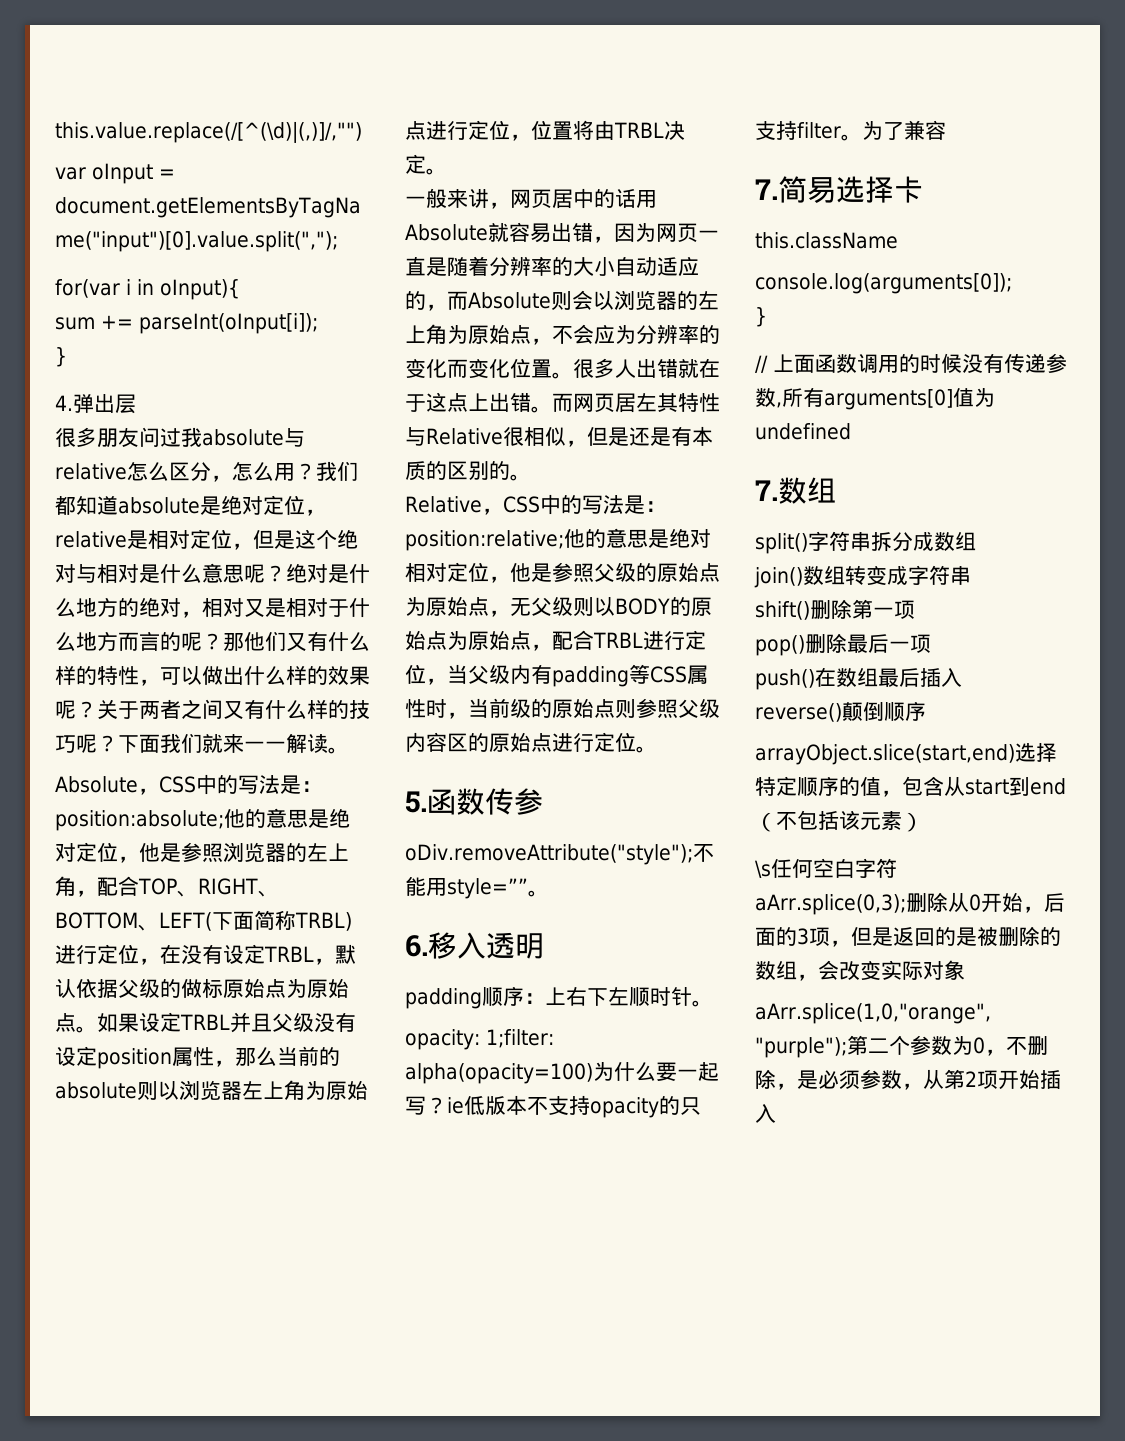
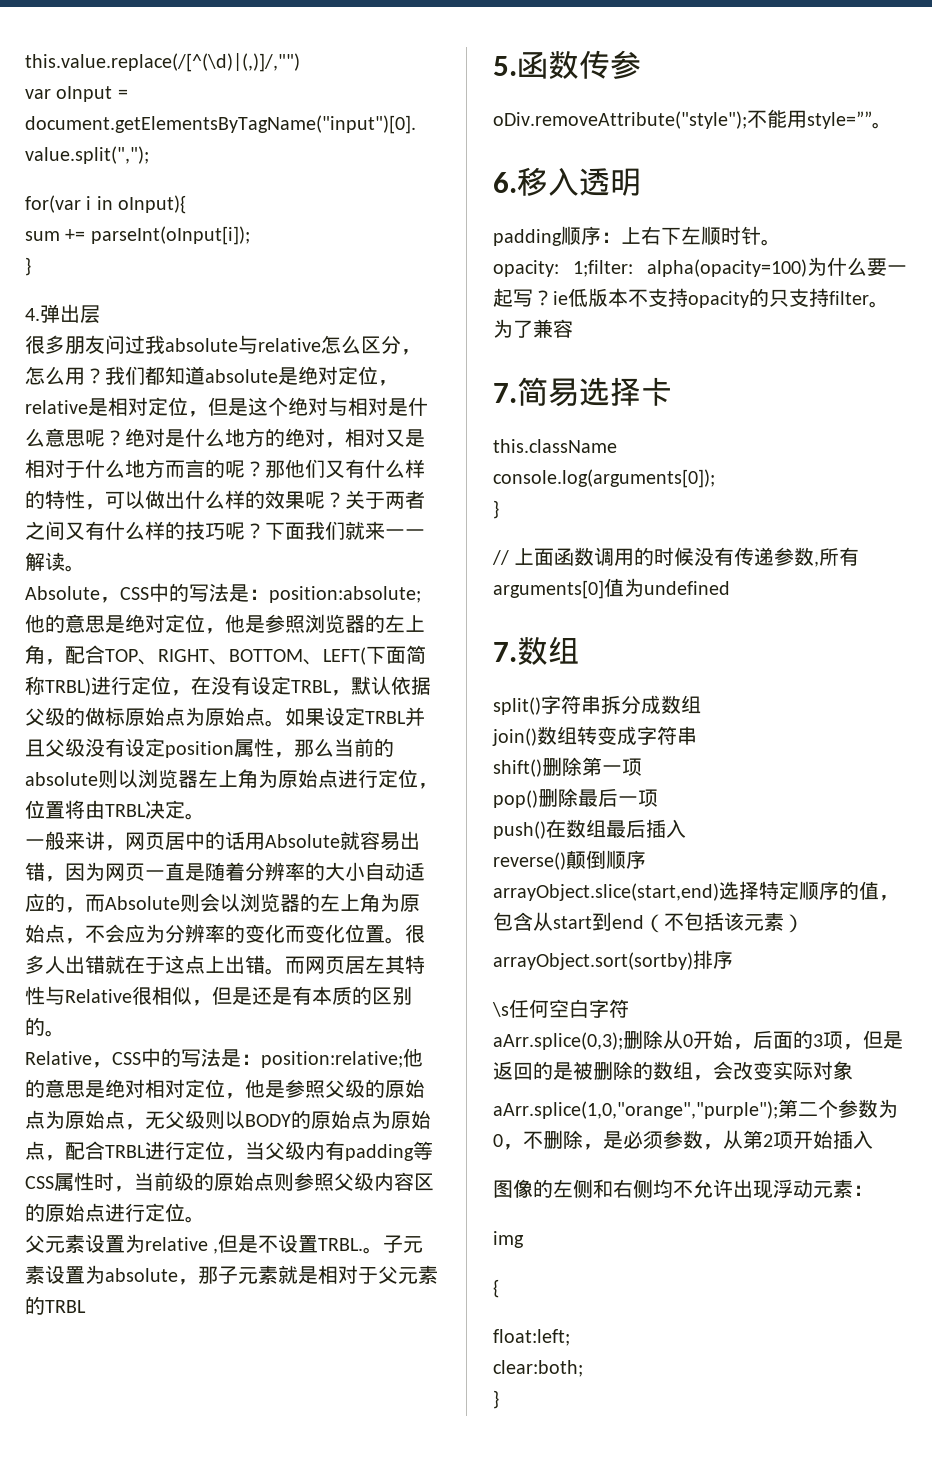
(657, 749) none -> [25,1234,424,1254] [25,1265,438,1285] [25,1296,86,1315] // 父元素设置为relative ,但是不设置TRBL.。子元素设置为absolute，那子元素就是相对于父元素的TRBL
(923, 822) none -> [493,950,733,970] // arrayObject.sort(sortby)排序
(776, 1113) none -> [493,1179,873,1199] [493,1231,524,1248] [493,1279,499,1298] [493,1329,570,1346] [493,1360,583,1377] [493,1390,499,1409] // 图像的左侧和右侧均不允许出现浮动元素： // img // { // float:left; // clear:both; // }

